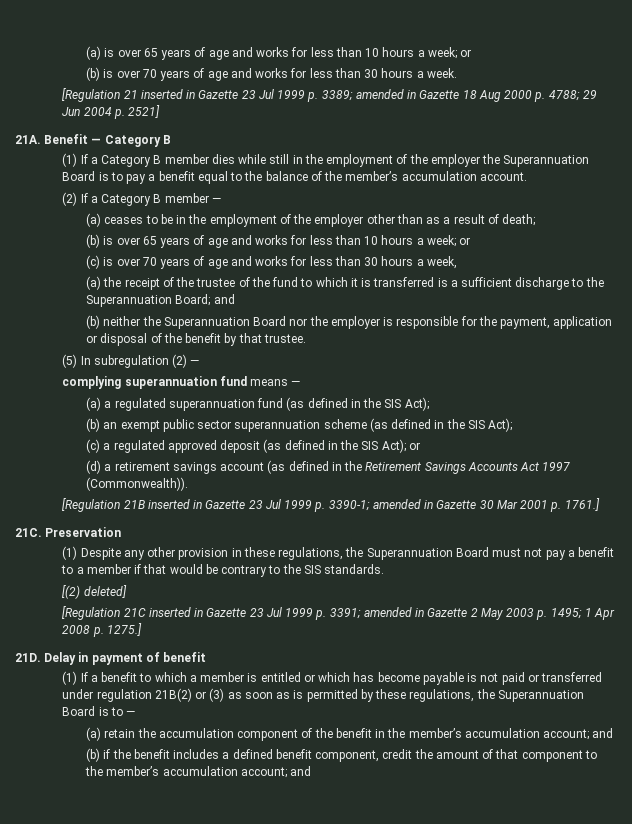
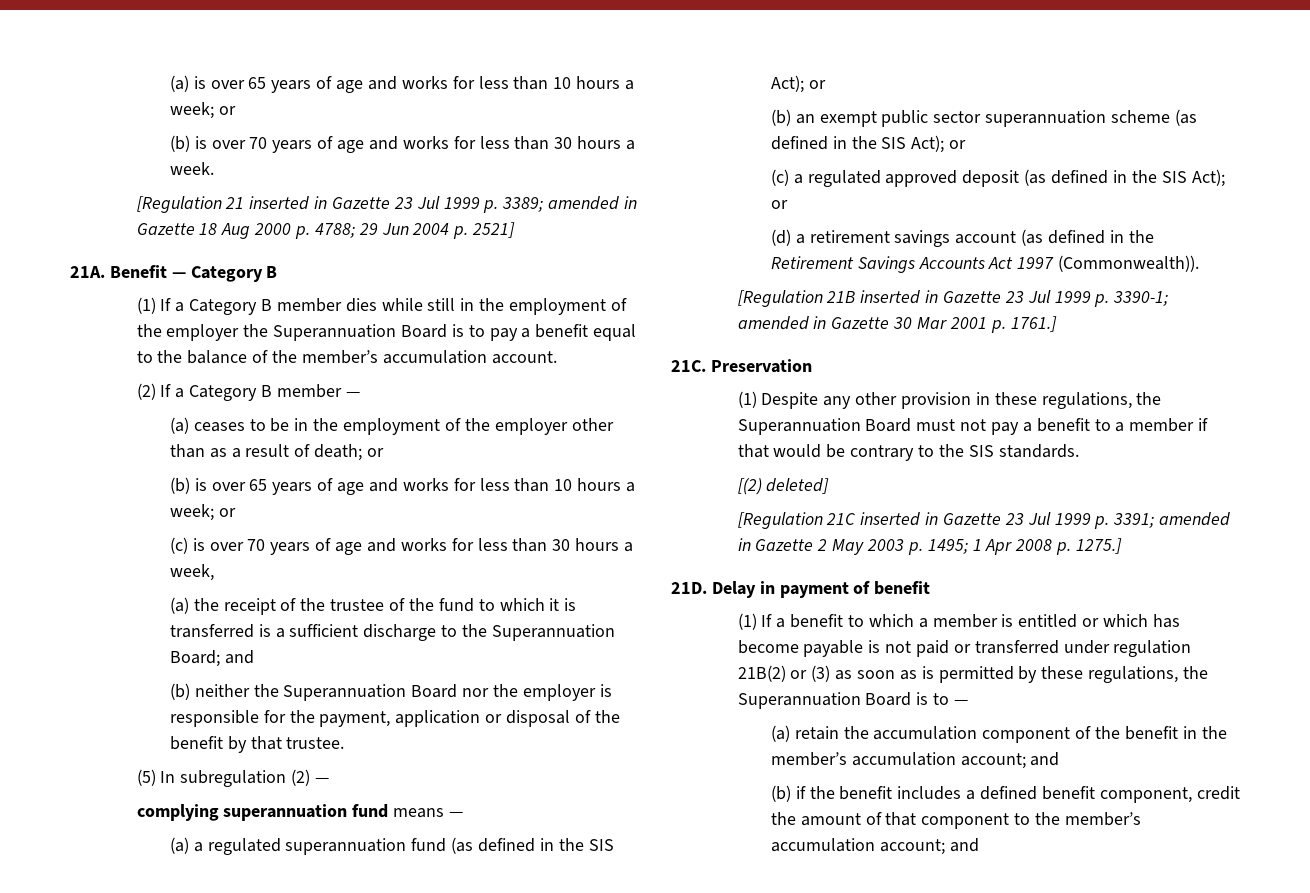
(535, 220) none -> [367,448,385,457] or
(429, 404) none -> [808,80,826,89] or
(513, 425) none -> [949,140,967,149] or

